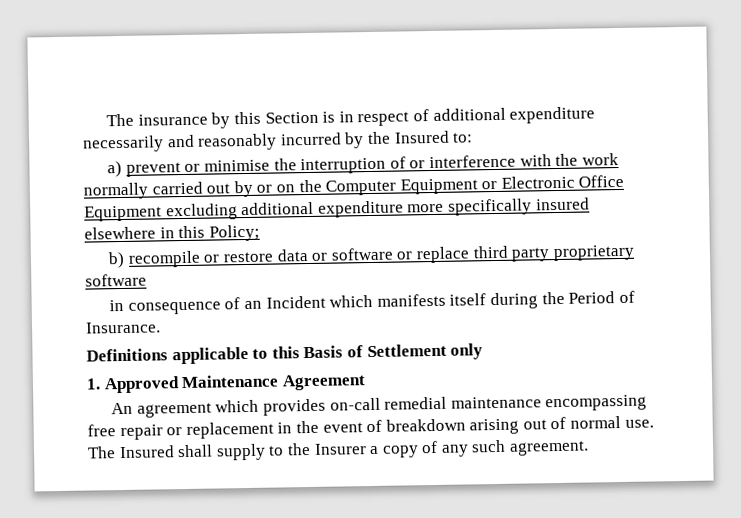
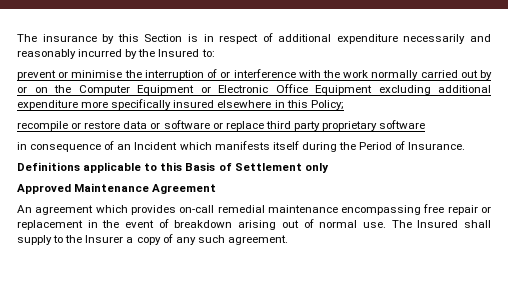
[107,160,123,178] a) -> (215, 53) none
[108,251,126,269] b) -> (344, 105) none
[86,378,101,390] 1. -> (329, 168) none

